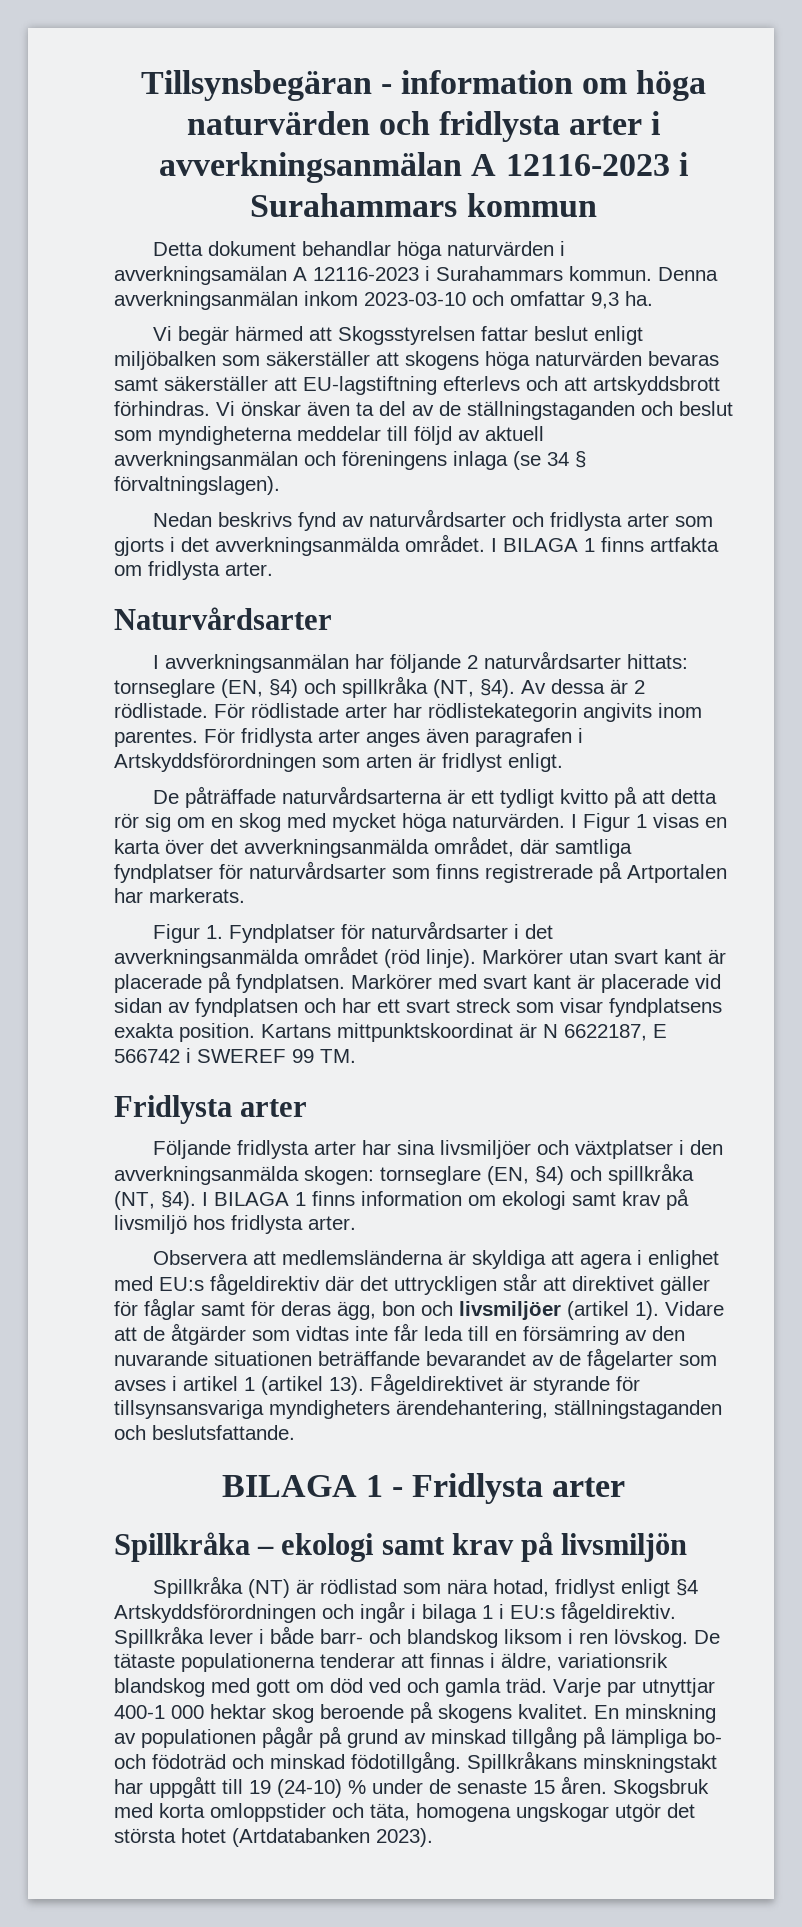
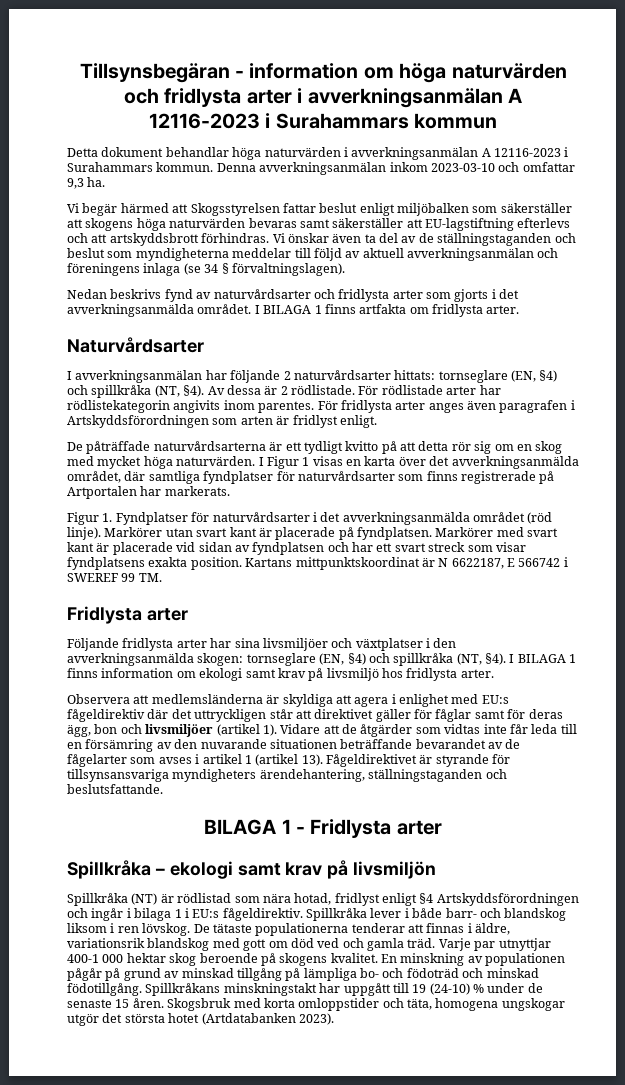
[114,266,287,285] avverkningsamälan -> [351,147,479,160] avverkningsanmälan

